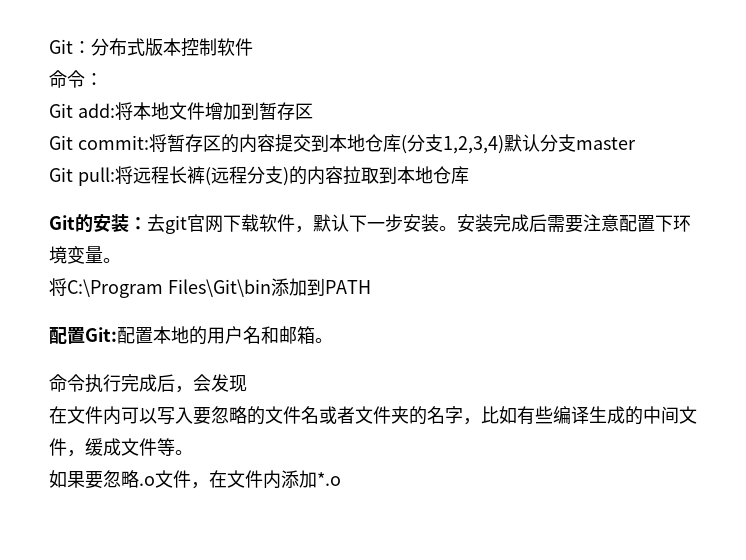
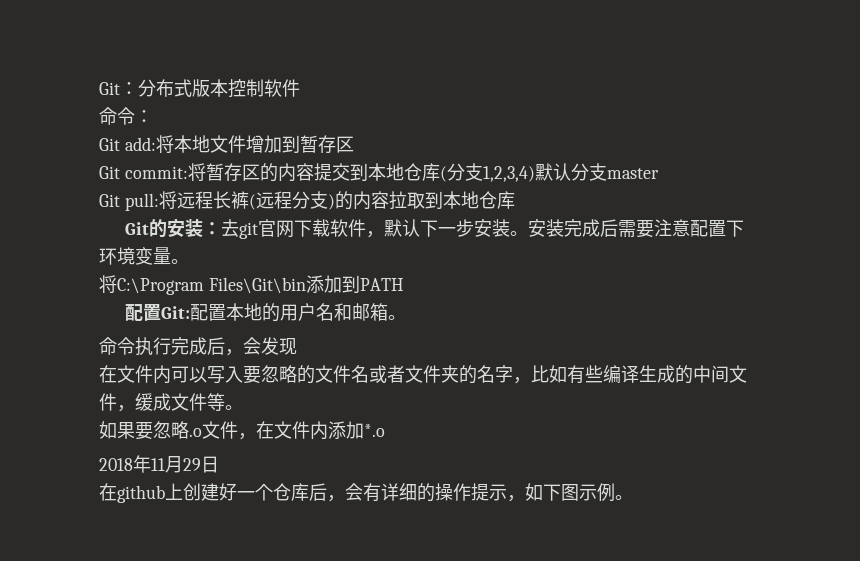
(341, 479) none -> [99,455,219,473] [99,483,633,503] // 2018年11月29日 // 在github上创建好一个仓库后，会有详细的操作提示，如下图示例。

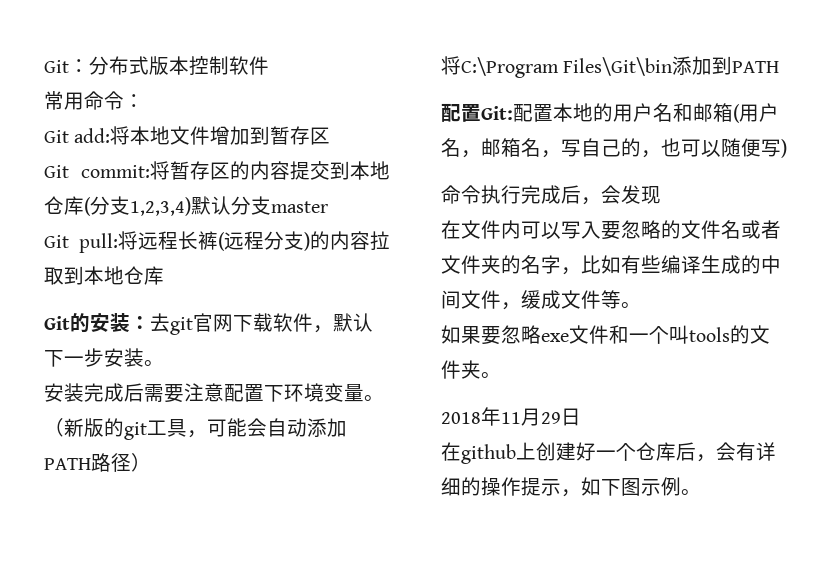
(300, 88) none -> [44,91,84,110] 常用
(529, 233) none -> (164, 363) //
(189, 261) none -> [44,418,347,440] [44,453,151,472] （新版的git工具，可能会自动添加PATH路径）
[388,315,407,320] 。 -> [733,103,779,123] [441,138,787,158] (用户名，邮箱名，写自己的，也可以随便写)
[189,421,385,440] .o文件，在文件内添加*.o -> [541,325,770,344] [441,360,501,379] exe文件和一个叫tools的文件夹。

